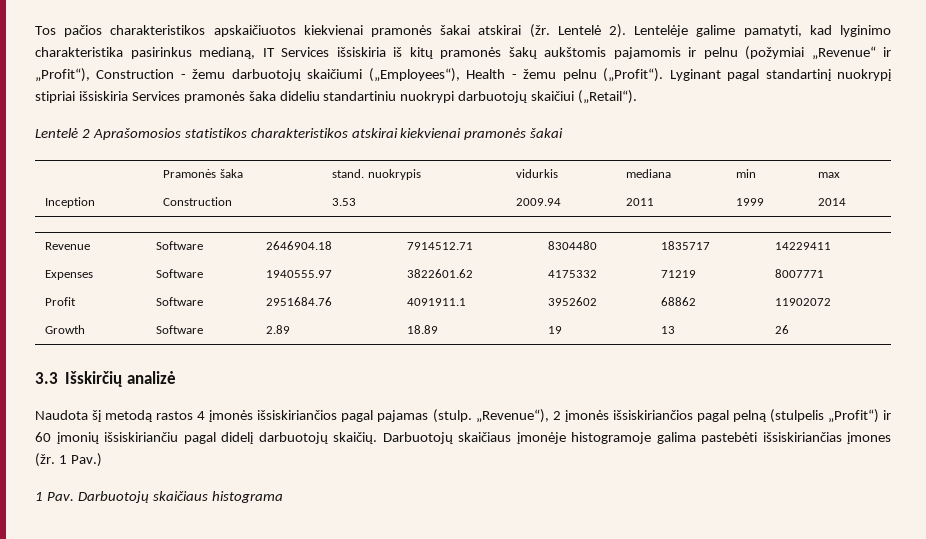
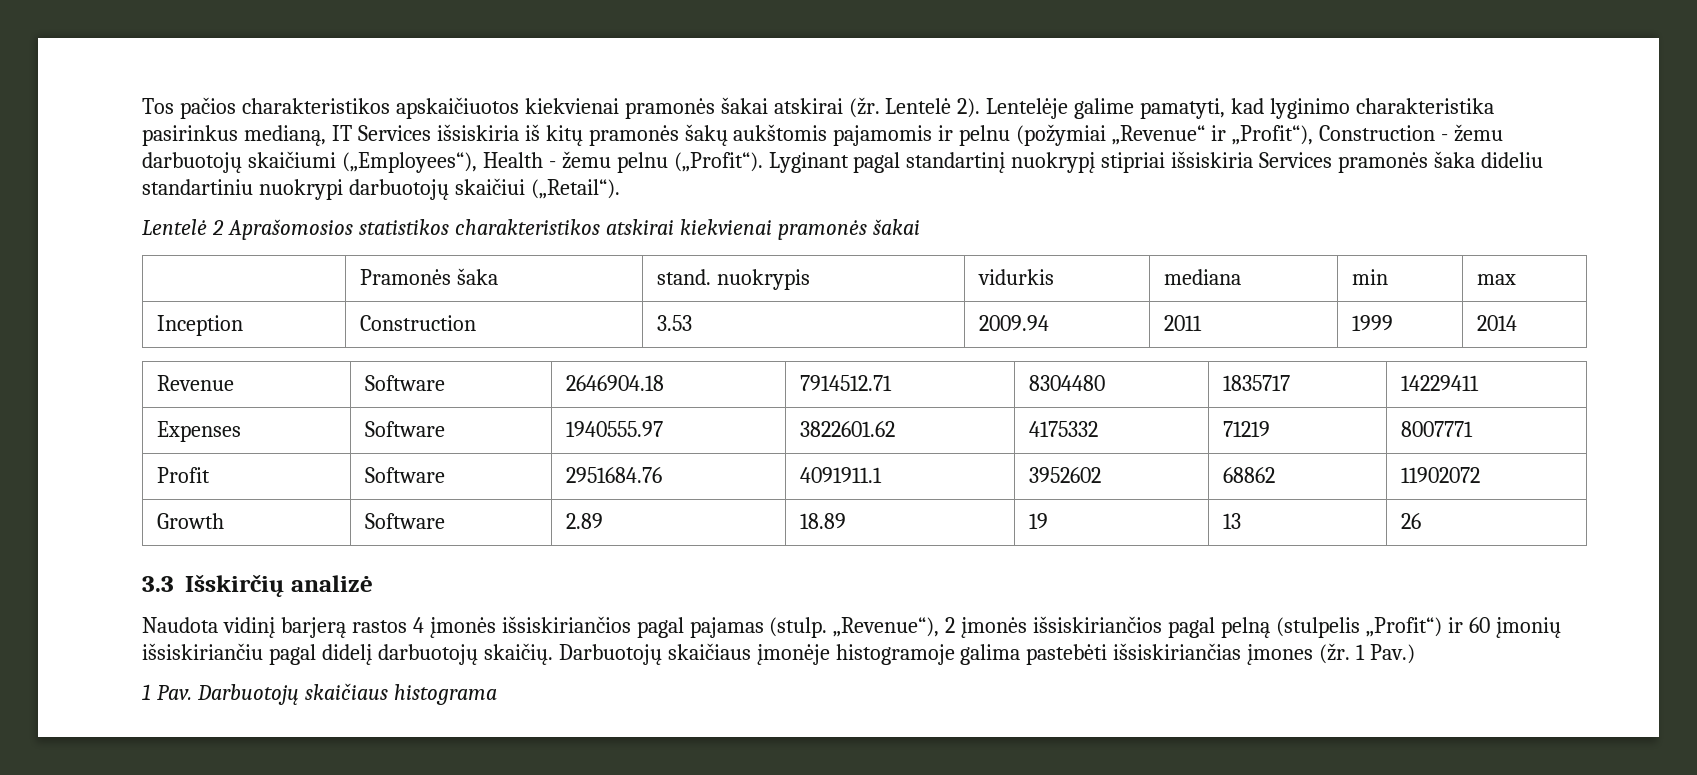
[92,410,154,422] šį metodą -> [222,617,346,638] vidinį barjerą

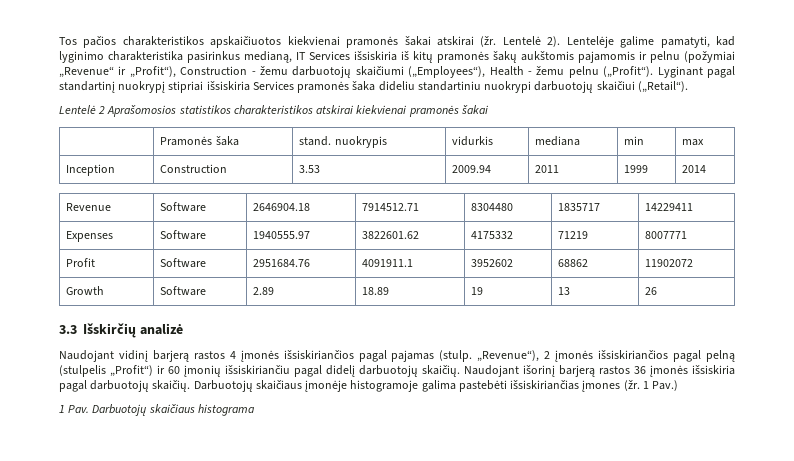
[142,617,218,633] Naudota -> [59,350,114,362] Naudojant
(553, 654) none -> [464,365,735,377] [59,380,191,392] Naudojant išorinį barjerą rastos 36 įmonės išsiskiria pagal darbuotojų skaičių.

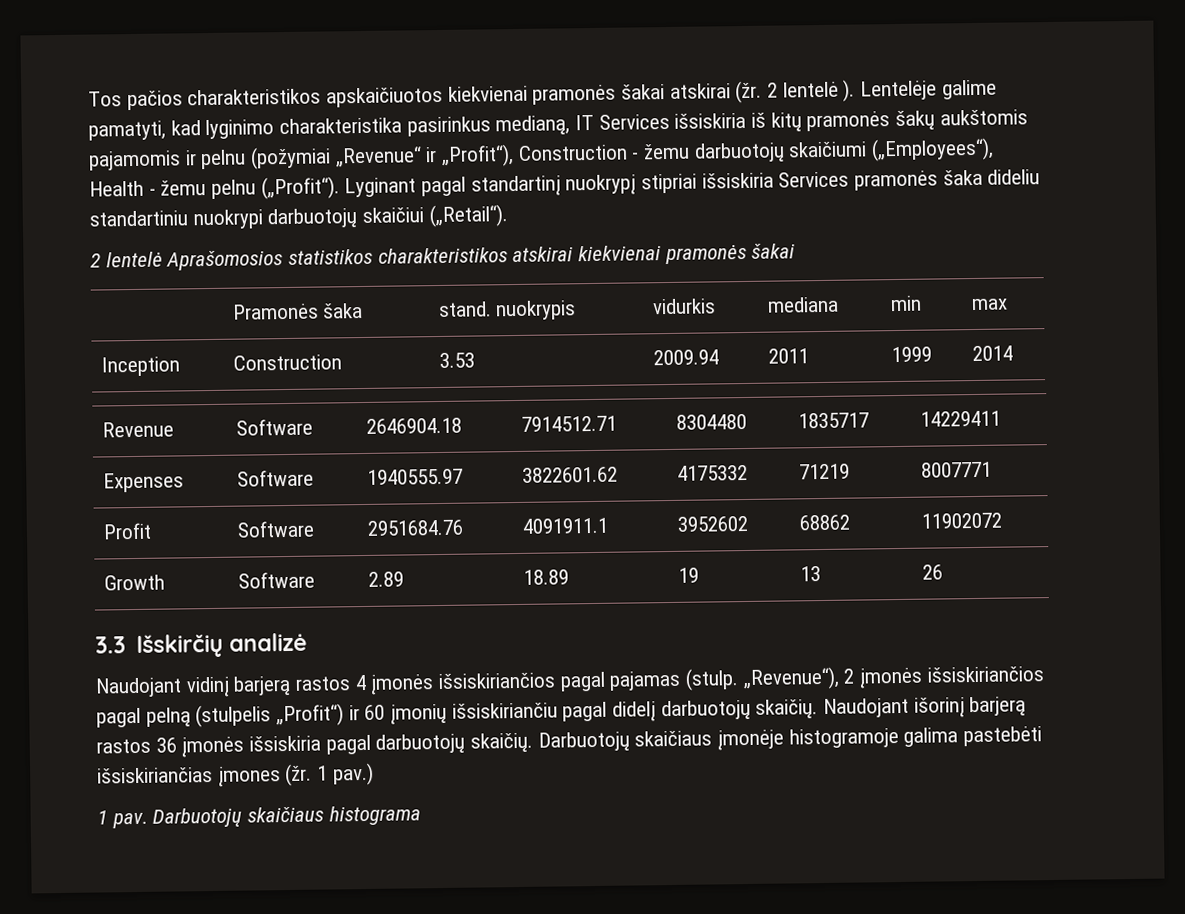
[502,36,561,47] Lentelė 2). -> [767,79,856,102] 2 lentelė ).
[59,105,106,114] Lentelė 2 -> [90,251,163,268] 2 lentelė
[652,380,679,391] [59,405,90,413] Pav.) // 1 Pav. -> [331,762,374,786] [97,810,148,829] pav.) // 1 pav.

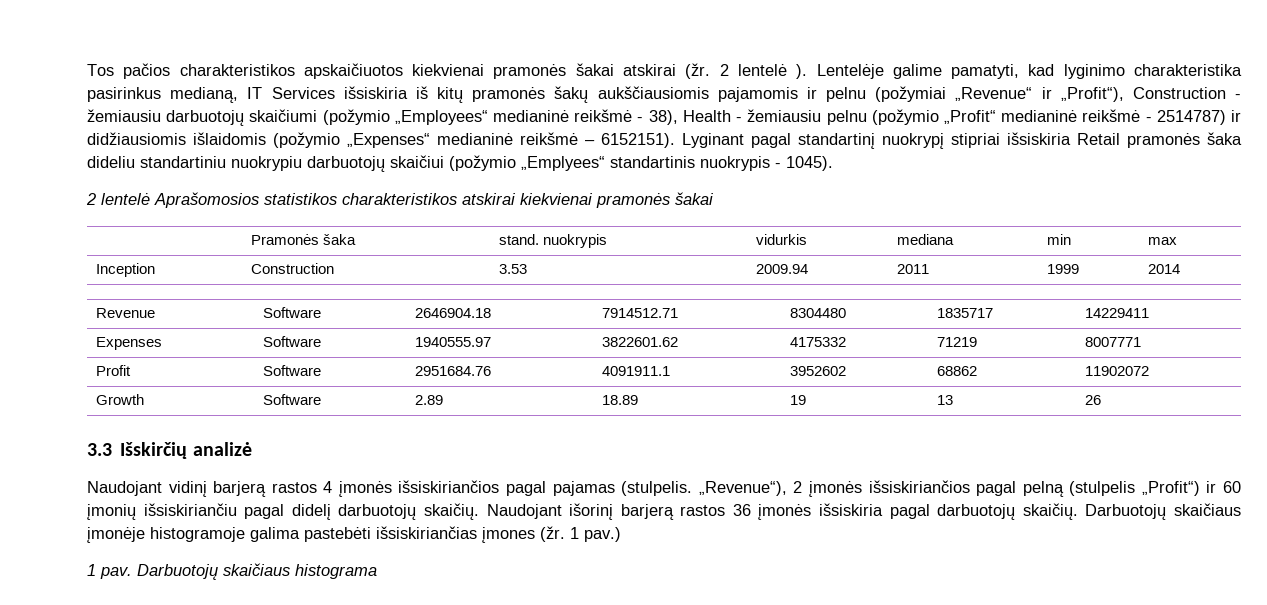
[939,109,1028,126] aukštomis -> [597,86,709,99] aukščiausiomis
[643,143,691,160] žemu -> [87,109,161,122] žemiausiu
[871,137,995,162] [89,176,340,200] („Employees“), Health - žemu pelnu („Profit“). -> [322,109,1241,125] [87,132,675,148] (požymio „Employees“ medianinė reikšmė - 38), Health - žemiausiu pelnu (požymio „Profit“ medianinė reikšmė - 2514787) ir didžiausiomis išlaidomis (požymio „Expenses“ medianinė reikšmė – 6152151).
[778,171,850,188] Services -> [1077,133,1120,145] Retail
[192,209,263,230] nuokrypi -> [231,156,302,171] nuokrypiu
[428,204,508,228] („Retail“). -> [449,155,833,171] (požymio „Emplyees“ standartinis nuokrypis - 1045).
[685,668,740,691] (stulp. -> [621,481,693,496] (stulpelis.

